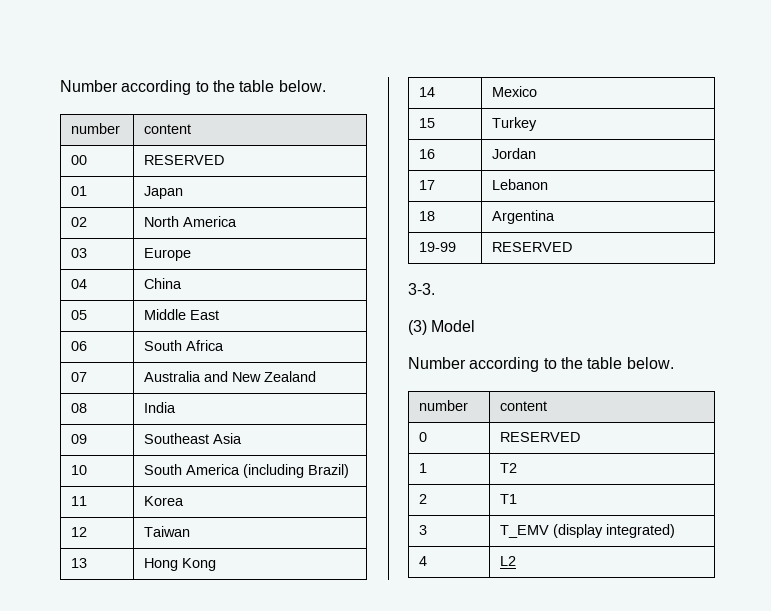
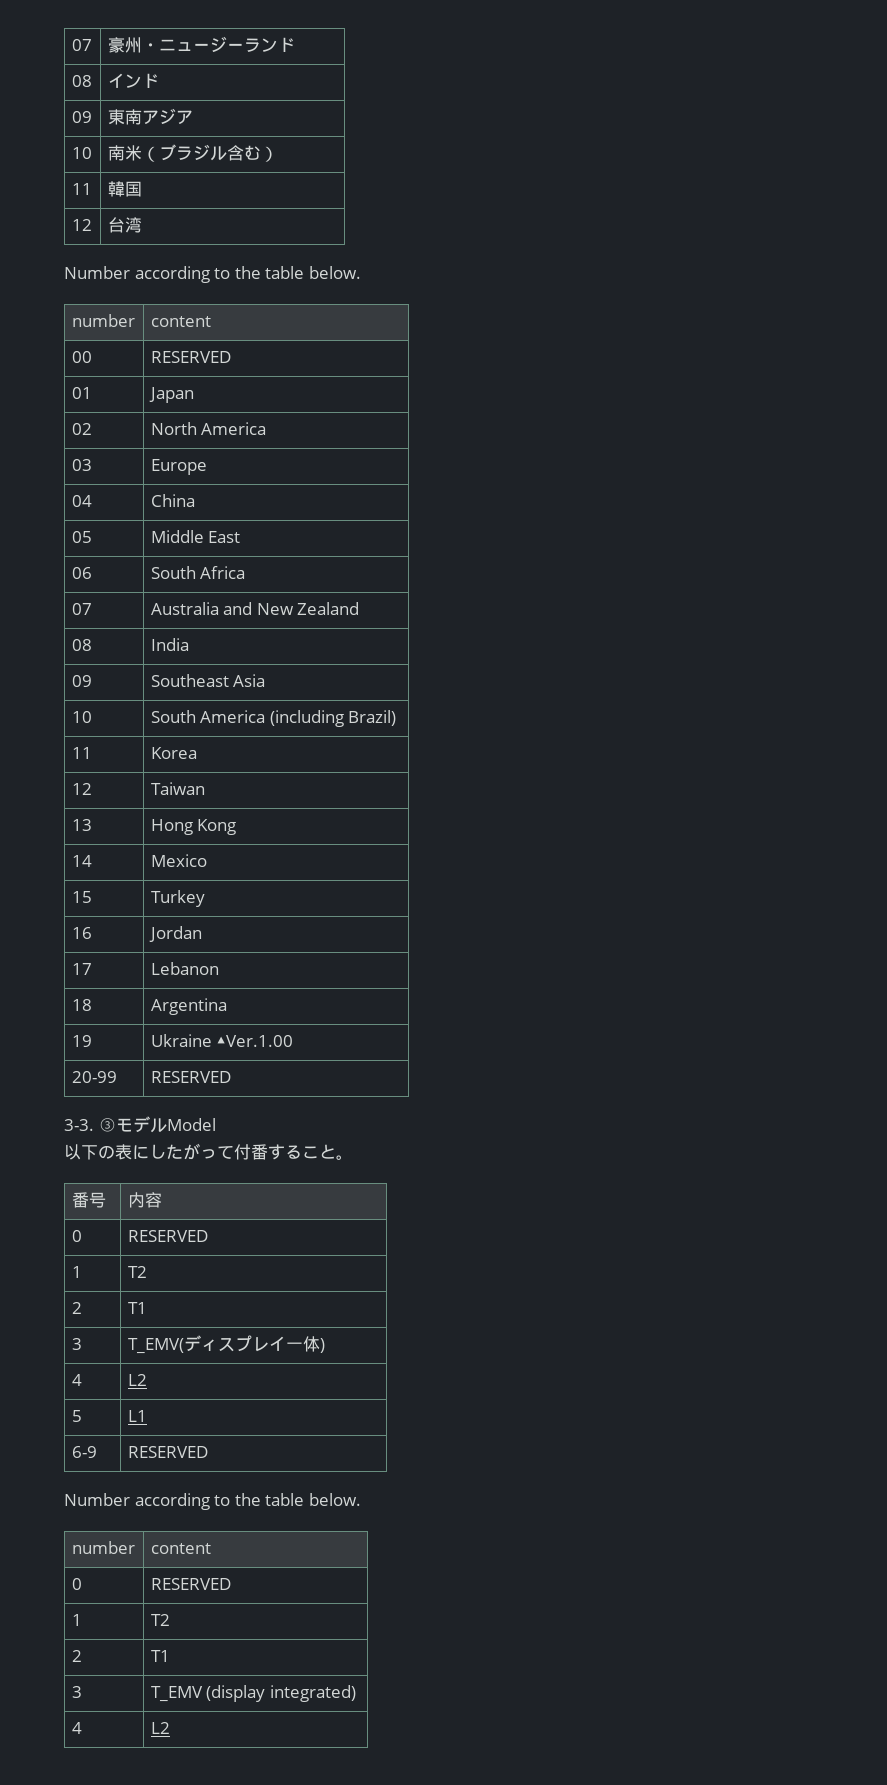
(60, 86) none -> [71,39,92,51] [107,36,295,53] [71,75,92,87] [107,73,159,88] [71,111,92,123] [107,108,193,125] [71,147,92,159] [107,144,278,162] [71,183,92,195] [107,181,142,197] [71,219,92,231] [107,217,142,233] 07 | 豪州・ニュージーランド // 08 | インド // 09 | 東南アジア // 10 | 南米（ブラジル含む） // 11 | 韓国 // 12 | 台湾 //
[419,242,457,252] [492,242,573,252] [408,283,435,295] [408,320,476,335] 19-99 | RESERVED // 3-3. // (3) Model -> [71,1035,92,1047] [150,1034,294,1047] [71,1071,117,1083] [150,1071,231,1083] [64,1116,216,1133] [64,1143,353,1160] [71,1192,106,1208] [127,1192,162,1208] [71,1230,82,1242] [127,1230,208,1242] [71,1266,82,1278] [127,1266,147,1278] [71,1302,82,1314] [127,1302,147,1314] [71,1338,82,1350] [127,1335,325,1354] [71,1374,82,1386] [127,1374,147,1386] [71,1410,82,1422] [127,1410,147,1422] [71,1446,97,1458] [127,1446,208,1458] 19 | Ukraine ▲Ver.1.00 // 20-99 | RESERVED // 3-3. ③モデルModel // 以下の表にしたがって付番すること。 // 番号 | 内容 // 0 | RESERVED // 1 | T2 // 2 | T1 // 3 | T_EMV(ディスプレイ一体) // 4 | L2 // 5 | L1 // 6-9 | RESERVED

